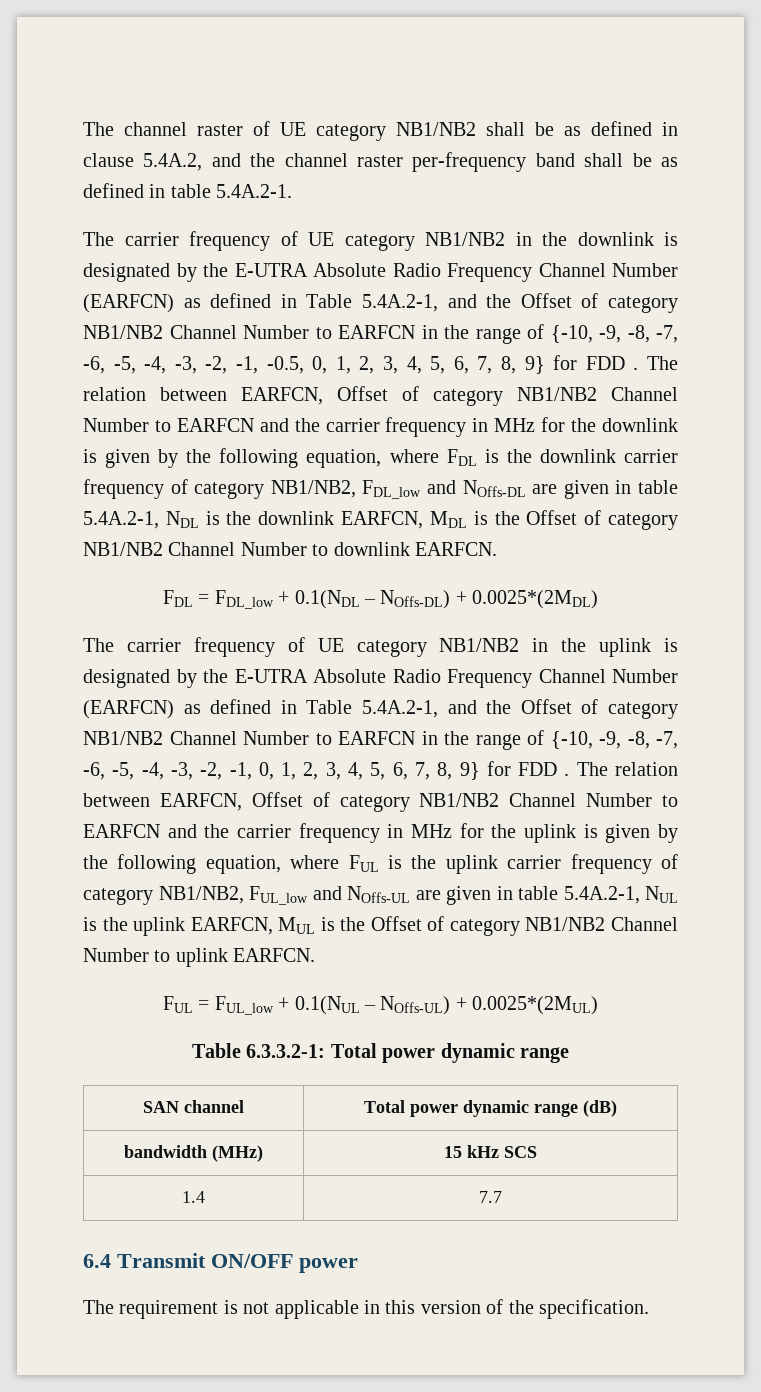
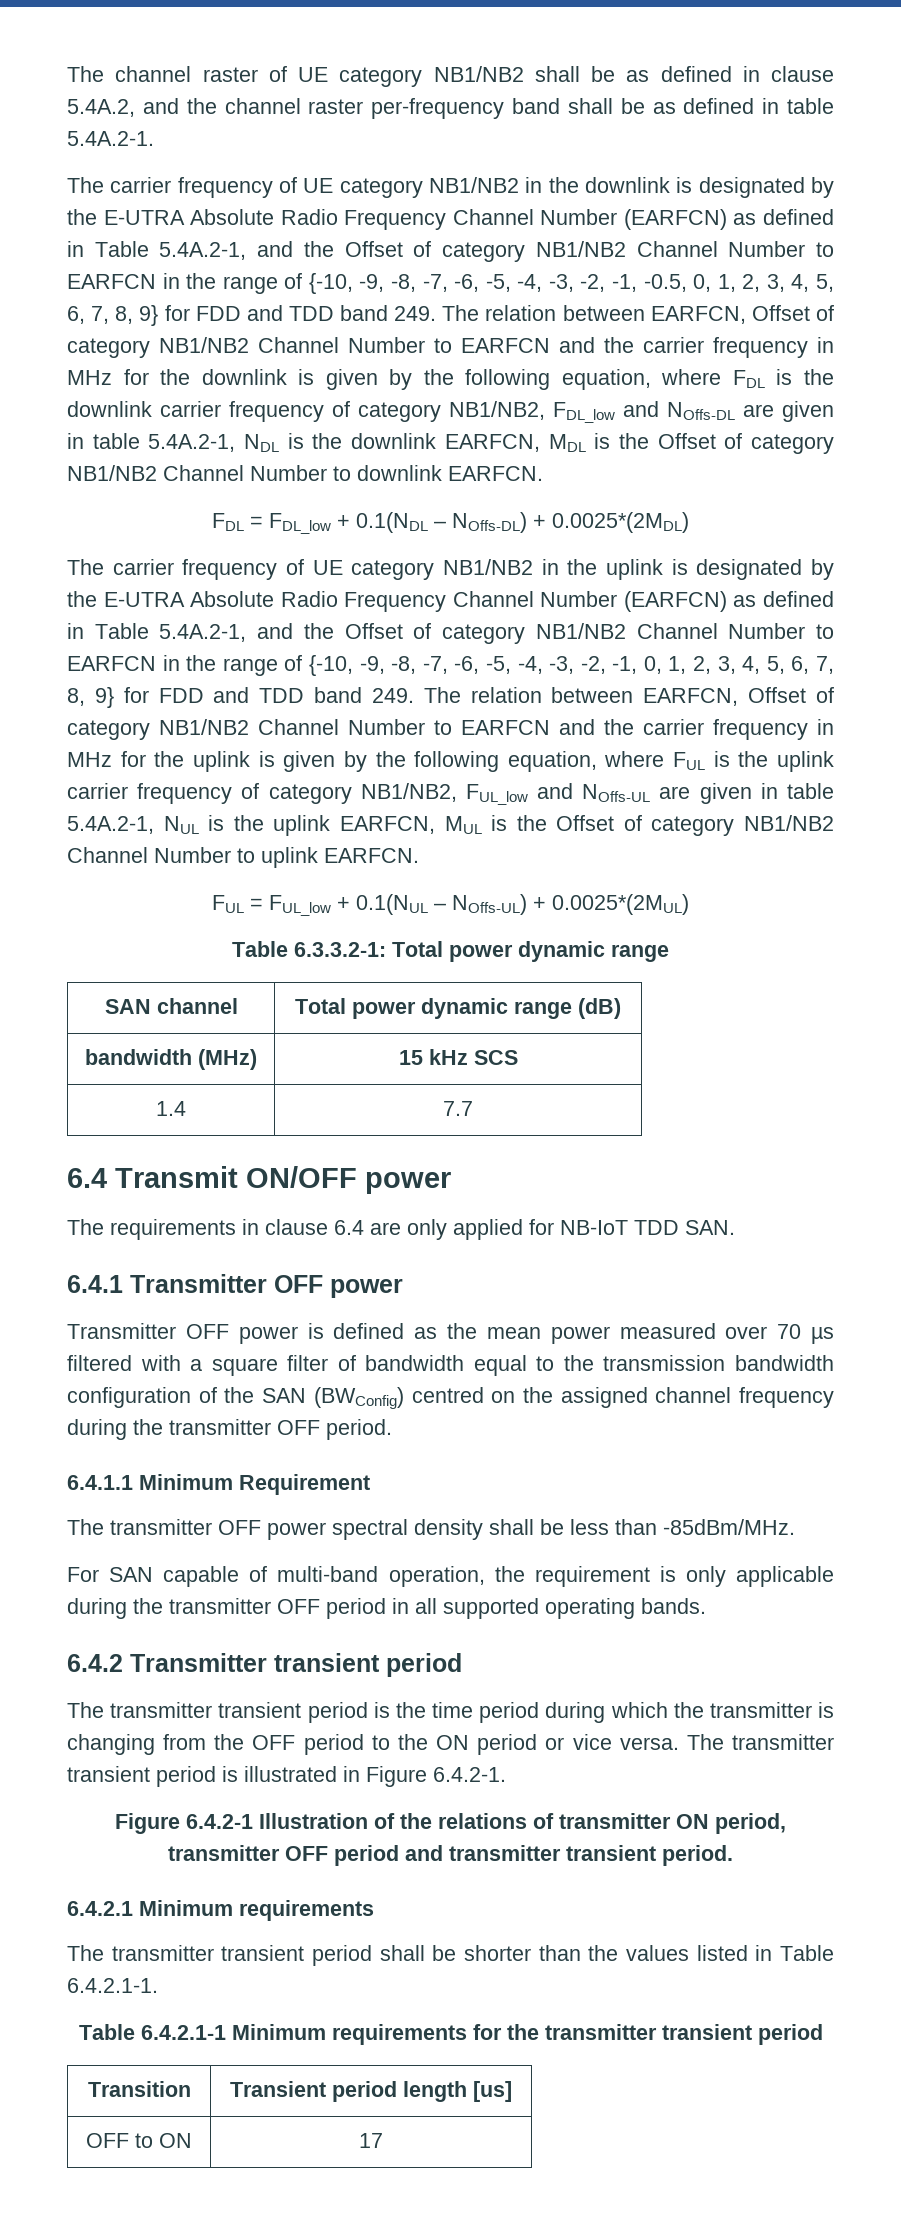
[633,367,639,370] . -> [246,305,437,321] and TDD band 249.
[564,773,570,776] . -> [213,687,414,703] and TDD band 249.
[119,1299,649,1319] requirement is not applicable in this version of the specification. -> [110,1219,735,1240] [67,1274,403,1298] [67,1323,834,1344] [67,1355,834,1376] [67,1387,834,1409] [67,1419,392,1440] [67,1474,370,1495] [67,1519,795,1540] [67,1566,835,1587] [67,1598,706,1619] [67,1653,462,1677] [67,1702,834,1723] [67,1734,834,1755] [67,1766,506,1787] [115,1813,786,1834] [168,1845,733,1866] [67,1900,374,1921] [67,1945,834,1966] [67,1978,158,1993] [78,2024,823,2045] [87,2081,191,2097] [230,2081,512,2102] [86,2133,192,2148] [359,2133,383,2148] requirements in clause 6.4 are only applied for NB-IoT TDD SAN. // 6.4.1 Transmitter OFF power // Transmitter OFF power is defined as the mean power measured over 70 µs filtered with a square filter of bandwidth equal to the transmission bandwidth configuration of the SAN (BWConfig) centred on the assigned channel frequency during the transmitter OFF period. // 6.4.1.1 Minimum Requirement // The transmitter OFF power spectral density shall be less than -85dBm/MHz. // For SAN capable of multi-band operation, the requirement is only applicable during the transmitter OFF period in all supported operating bands. // 6.4.2 Transmitter transient period // The transmitter transient period is the time period during which the transmitter is changing from the OFF period to the ON period or vice versa. The transmitter transient period is illustrated in Figure 6.4.2-1. // Figure 6.4.2-1 Illustration of the relations of transmitter ON period, transmitter OFF period and transmitter transient period. // 6.4.2.1 Minimum requirements // The transmitter transient period shall be shorter than the values listed in Table 6.4.2.1-1. // Table 6.4.2.1-1 Minimum requirements for the transmitter transient period // Transition | Transient period length [us] // OFF to ON | 17

